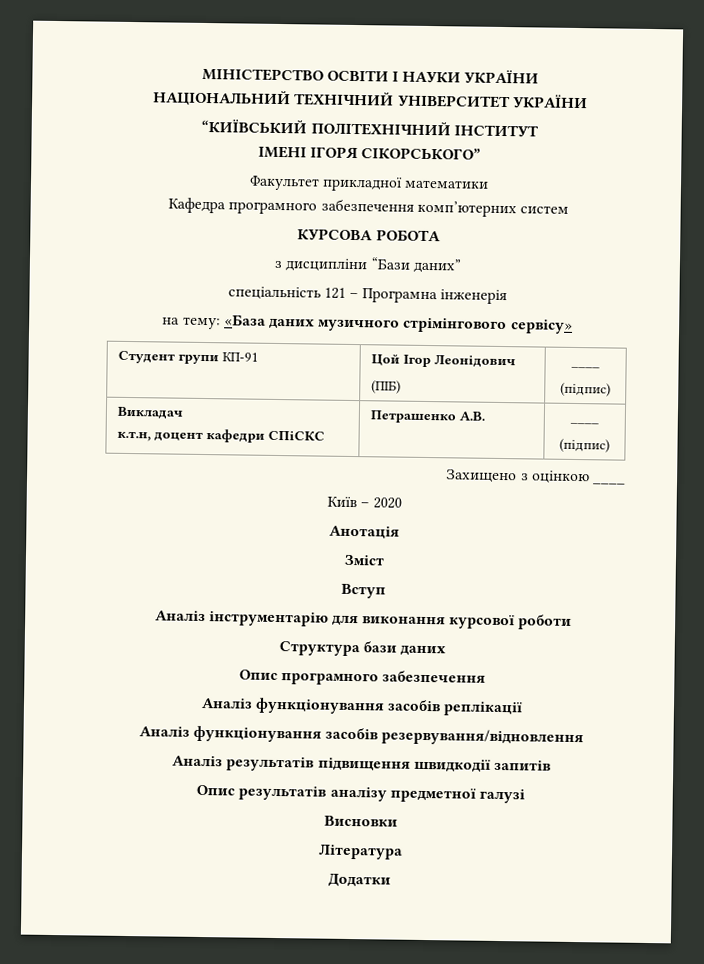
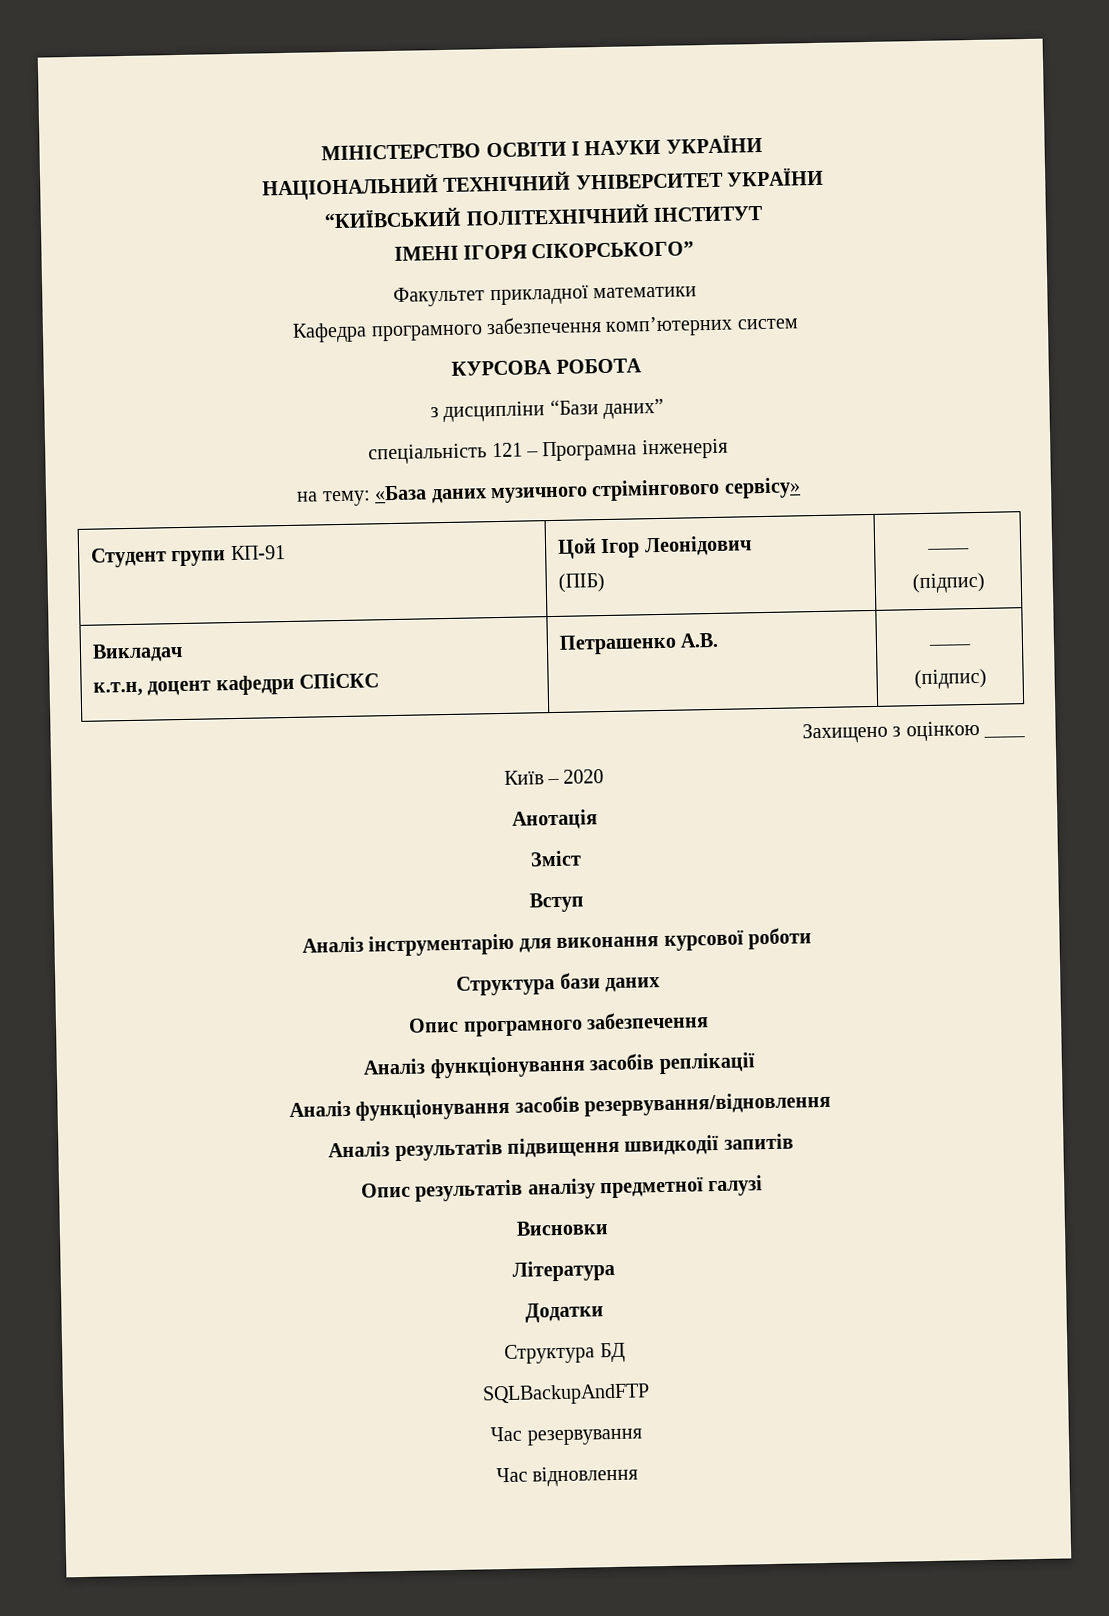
(391, 880) none -> [504,1342,626,1365] [481,1383,650,1406] [490,1426,642,1446] [495,1465,639,1487] // Структура БД // SQLBackupAndFTP // Час резервування // Час відновлення

